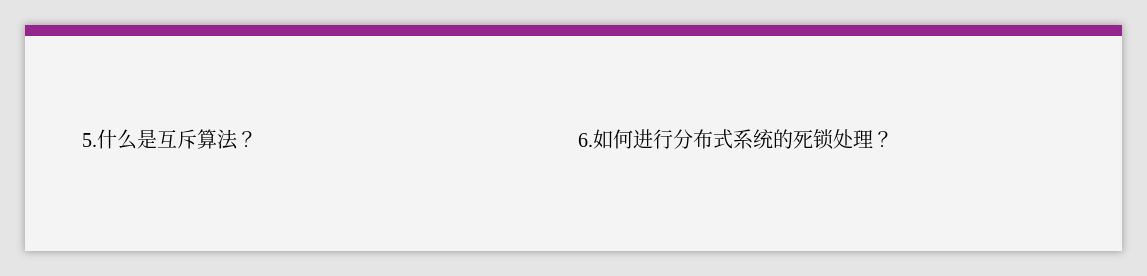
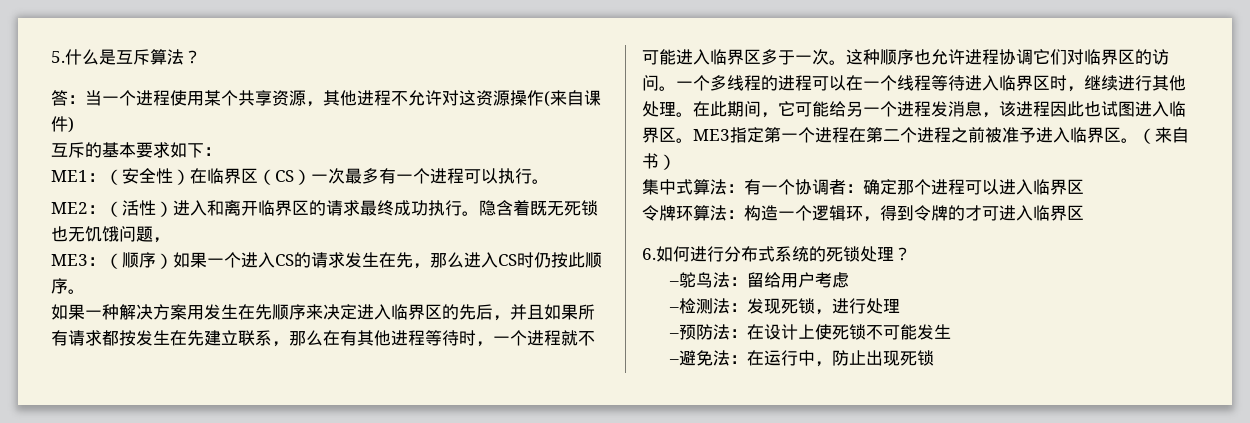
(257, 139) none -> [51,90,601,107] [51,116,74,133] [51,142,221,158] [51,168,549,185] [51,200,598,217] [51,226,170,243] [51,252,602,269] [51,278,85,294] [51,304,595,321] [51,330,595,347] [642,49,1169,65] [642,75,1186,92] [642,101,1186,118] [642,127,1189,144] [642,153,676,170] [642,179,1084,195] [642,205,1084,222] // 答：当一个进程使用某个共享资源，其他进程不允许对这资源操作(来自课件) // 互斥的基本要求如下： // ME1：（安全性）在临界区（CS）一次最多有一个进程可以执行。 // ME2：（活性）进入和离开临界区的请求最终成功执行。隐含着既无死锁也无饥饿问题， // ME3：（顺序）如果一个进入CS的请求发生在先，那么进入CS时仍按此顺序。 // 如果一种解决方案用发生在先顺序来决定进入临界区的先后，并且如果所有请求都按发生在先建立联系，那么在有其他进程等待时，一个进程就不可能进入临界区多于一次。这种顺序也允许进程协调它们对临界区的访问。一个多线程的进程可以在一个线程等待进入临界区时，继续进行其他处理。在此期间，它可能给另一个进程发消息，该进程因此也试图进入临界区。ME3指定第一个进程在第二个进程之前被准予进入临界区。（来自书） // 集中式算法：有一个协调者：确定那个进程可以进入临界区 // 令牌环算法：构造一个逻辑环，得到令牌的才可进入临界区
(893, 139) none -> [668,272,849,288] [668,298,900,315] [668,324,951,340] [668,350,934,367] // –鸵鸟法：留给用户考虑 // –检测法：发现死锁，进行处理 // –预防法：在设计上使死锁不可能发生 // –避免法：在运行中，防止出现死锁

